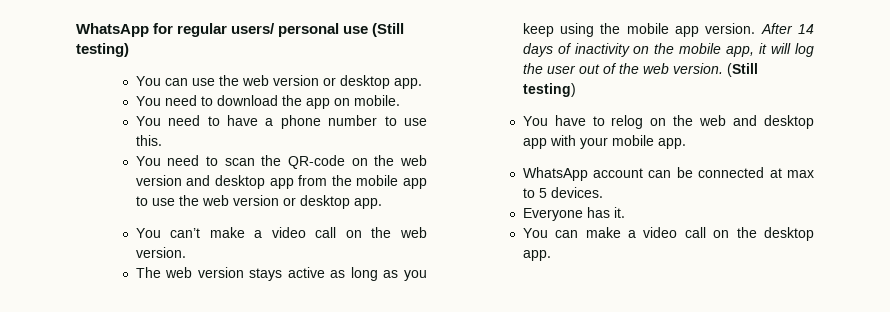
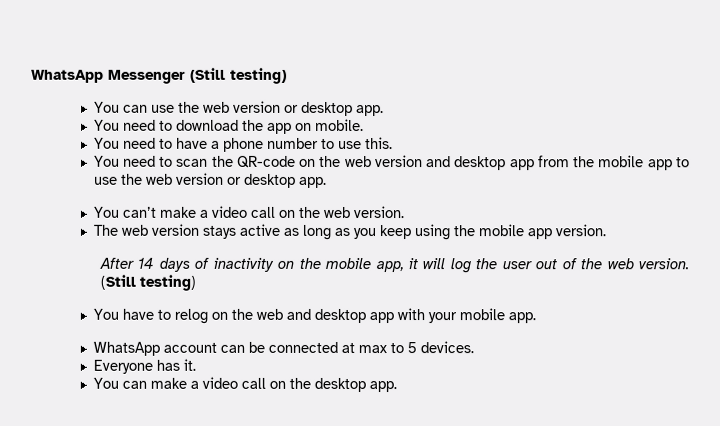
[76,23,369,37] WhatsApp for regular users/ personal use -> [31,69,186,84] WhatsApp Messenger
(756, 28) none -> (606, 230) //

